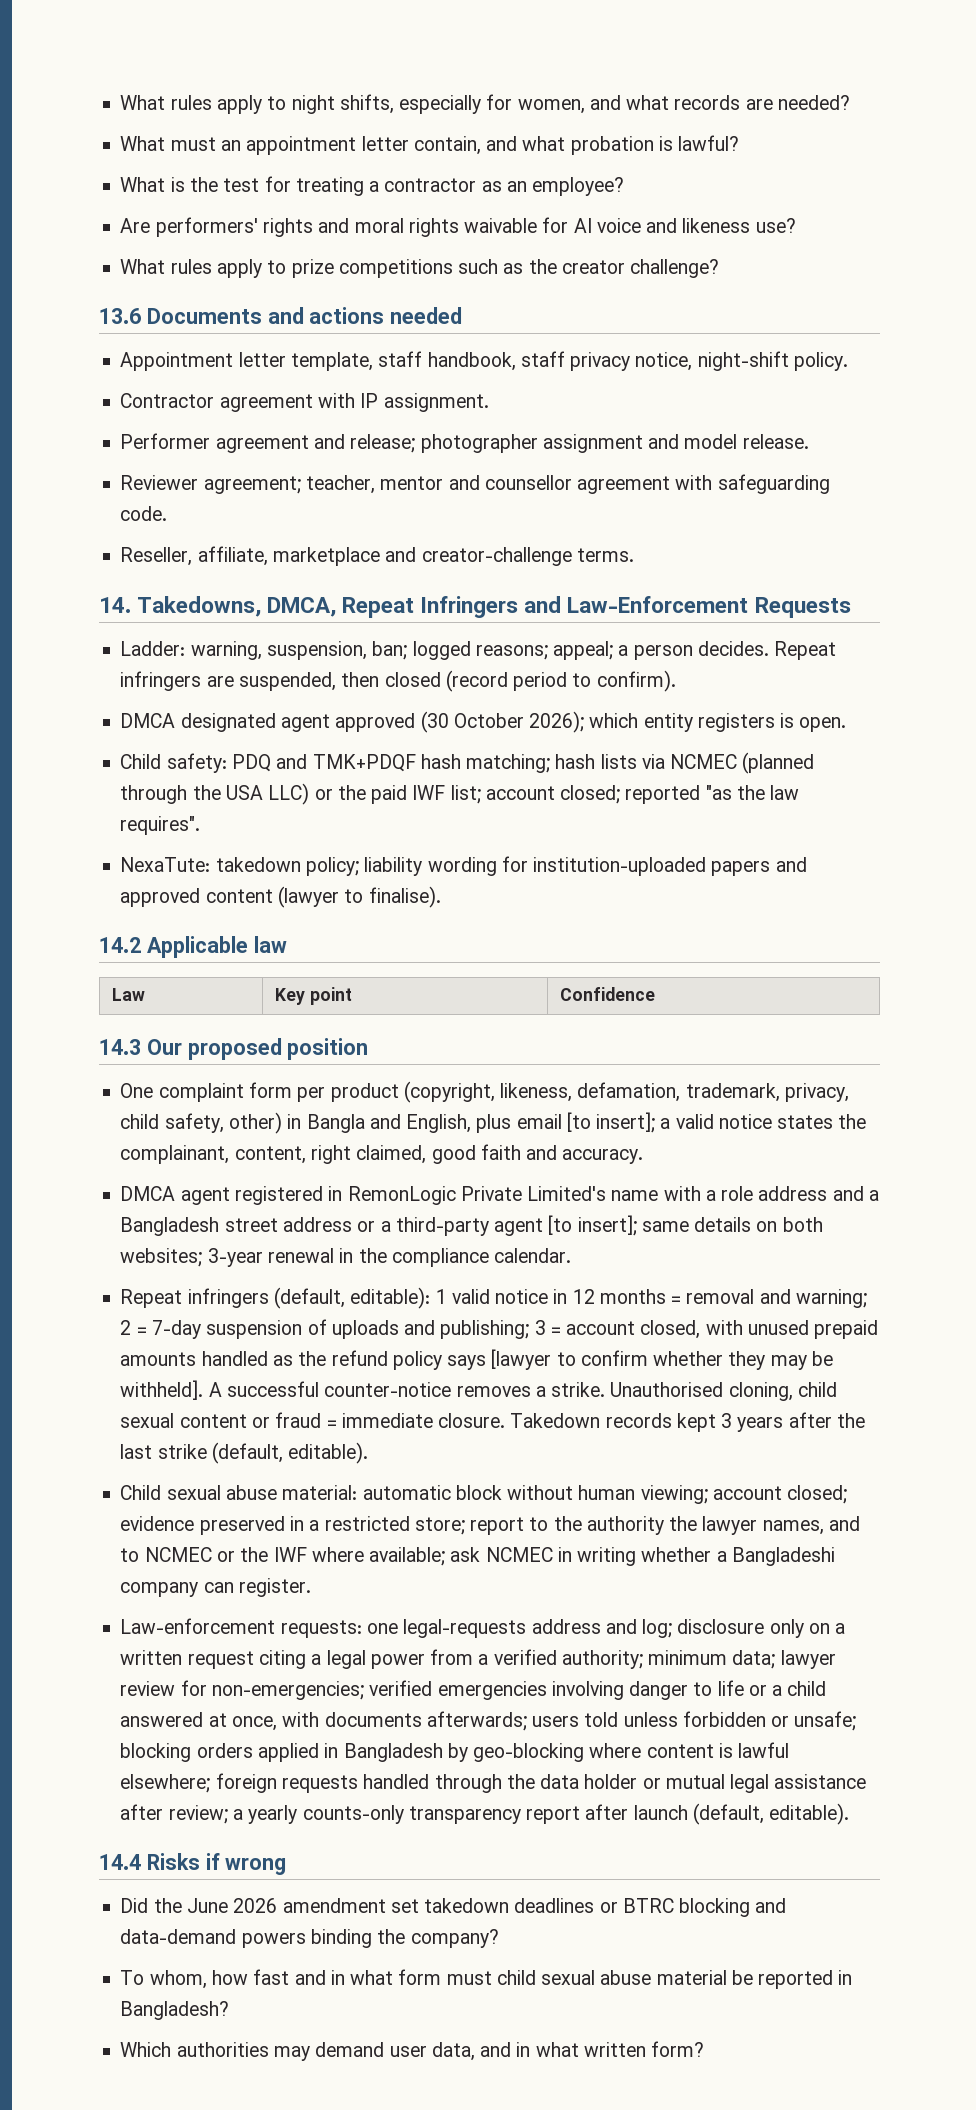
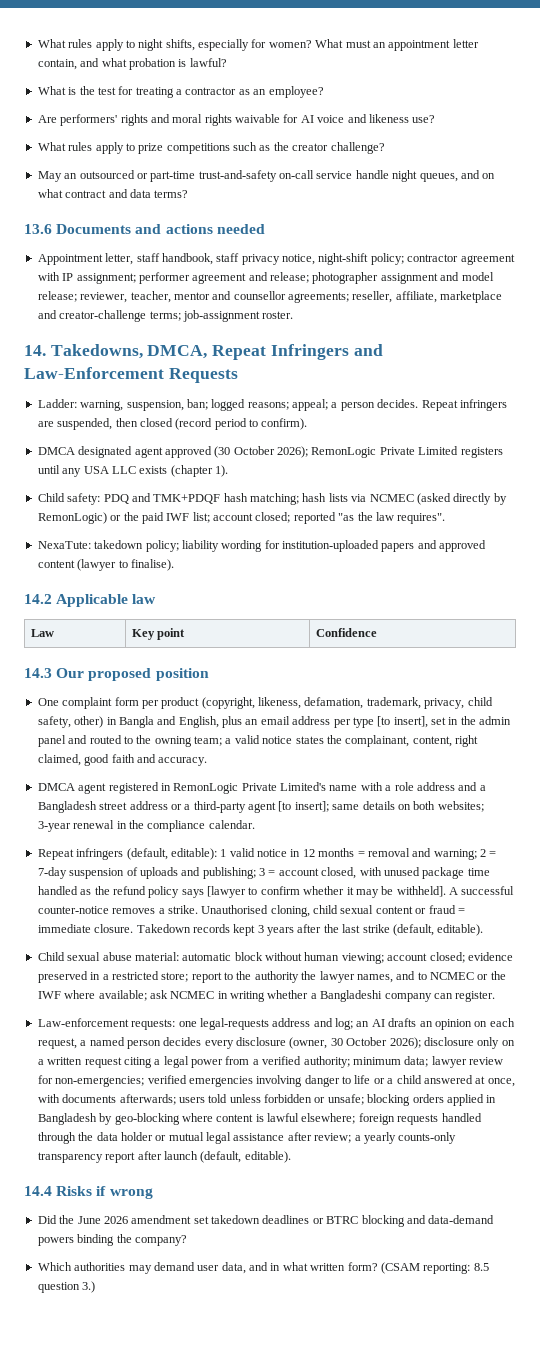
[517,95,850,114] women, and what records are needed? // -> [268,40,312,48] women?
(720, 268) none -> [37,170,496,182] [37,189,189,198] // May an outsourced or part-time trust-and-safety on-call service handle night queues, and on what contract and data terms?
[238,352,373,371] letter template, -> [105,253,134,265] letter,
[793,352,848,371] [120,393,215,408] policy. // Contractor -> [370,253,459,265] policy; contractor
[383,393,489,412] [120,433,211,449] assignment. // Performer -> [76,272,190,284] assignment; performer
[742,434,809,449] [120,475,301,494] release. // Reviewer agreement; -> [37,291,128,303] release; reviewer,
[577,474,830,494] [120,506,168,521] [120,547,193,566] agreement with safeguarding code. // Reseller, -> [288,291,393,303] agreements; reseller,
[576,548,634,562] terms. -> [149,310,294,322] terms; job-assignment roster.
[589,713,847,732] which entity registers is open. -> [311,446,503,458] [37,465,228,477] RemonLogic Private Limited registers until any USA LLC exists (chapter 1).
[742,752,815,774] [120,783,310,805] (planned through the USA LLC) -> [416,493,507,505] [37,512,107,524] (asked directly by RemonLogic)
[516,1112,656,1133] email [to insert]; -> [245,716,512,728] [37,735,222,747] an email address per type [to insert], set in the admin panel and routed to the owning team;
[814,1320,879,1339] [120,1352,197,1366] prepaid amounts -> [422,867,490,879] package time
[728,1351,766,1370] they -> [346,887,354,895] it
(673, 1628) none -> [356,1018,515,1030] [37,1037,421,1049] an AI drafts an opinion on each request, a named person decides every disclosure (owner, 30 October 2026);
[120,1969,853,1989] [120,2001,230,2020] // To whom, how fast and in what form must child sexual abuse material be reported in Bangladesh? -> (187, 1240) none
(705, 2049) none -> [380,1262,489,1274] [37,1281,96,1293] (CSAM reporting: 8.5 question 3.)

